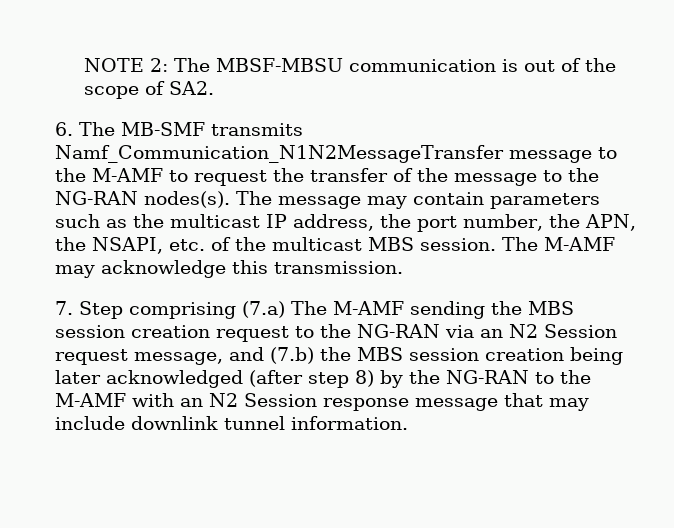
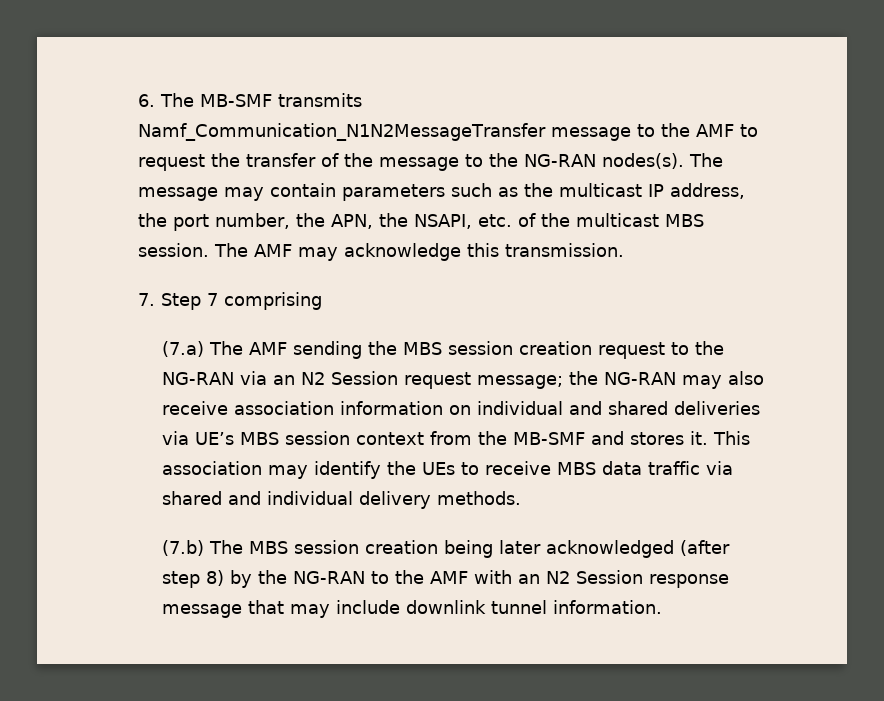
[83,58,616,72] [83,81,214,99] NOTE 2: The MBSF-MBSU communication is out of the scope of SA2. // -> (138, 100) none
[92,168,164,182] M-AMF -> [696,124,735,137] AMF
[544,237,616,251] M-AMF -> [254,244,293,257] AMF
(124, 310) none -> [207,293,219,306] 7
(237, 310) none -> (323, 301) //
[333,301,405,315] M-AMF -> [248,342,287,355] AMF
[134,347,352,365] message, and (7.b) the -> [476,371,764,389] [161,401,760,415] [161,431,750,445] [161,461,733,479] [161,491,521,509] [161,540,243,556] message; the NG-RAN may also receive association information on individual and shared deliveries via UE’s MBS session context from the MB-SMF and stores it. This association may identify the UEs to receive MBS data traffic via shared and individual delivery methods. // (7.b) The
[55,393,127,407] M-AMF -> [429,571,468,584] AMF

